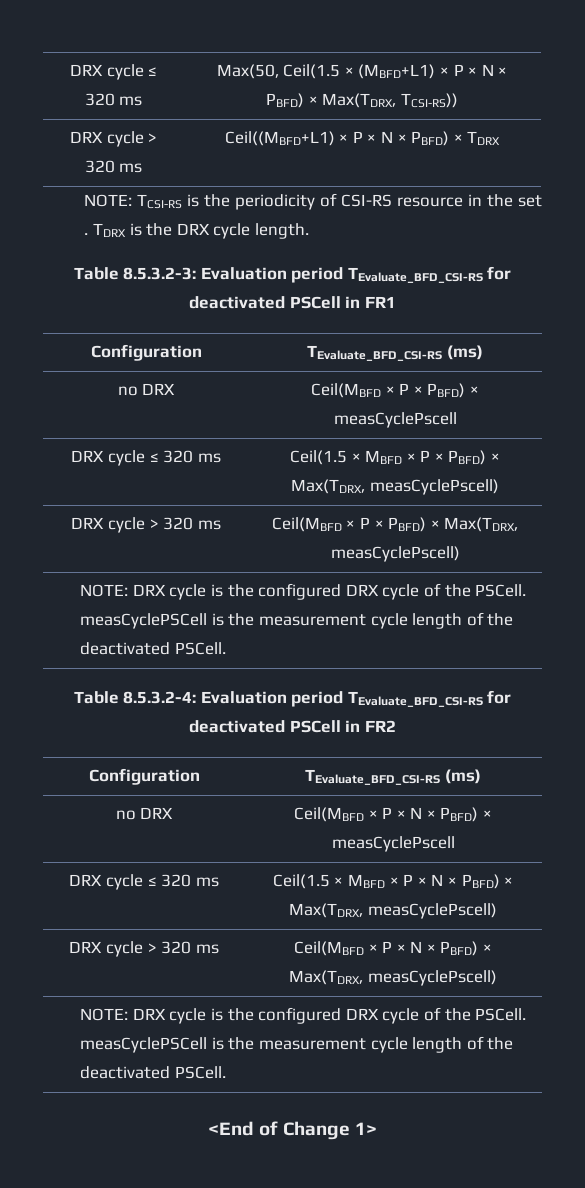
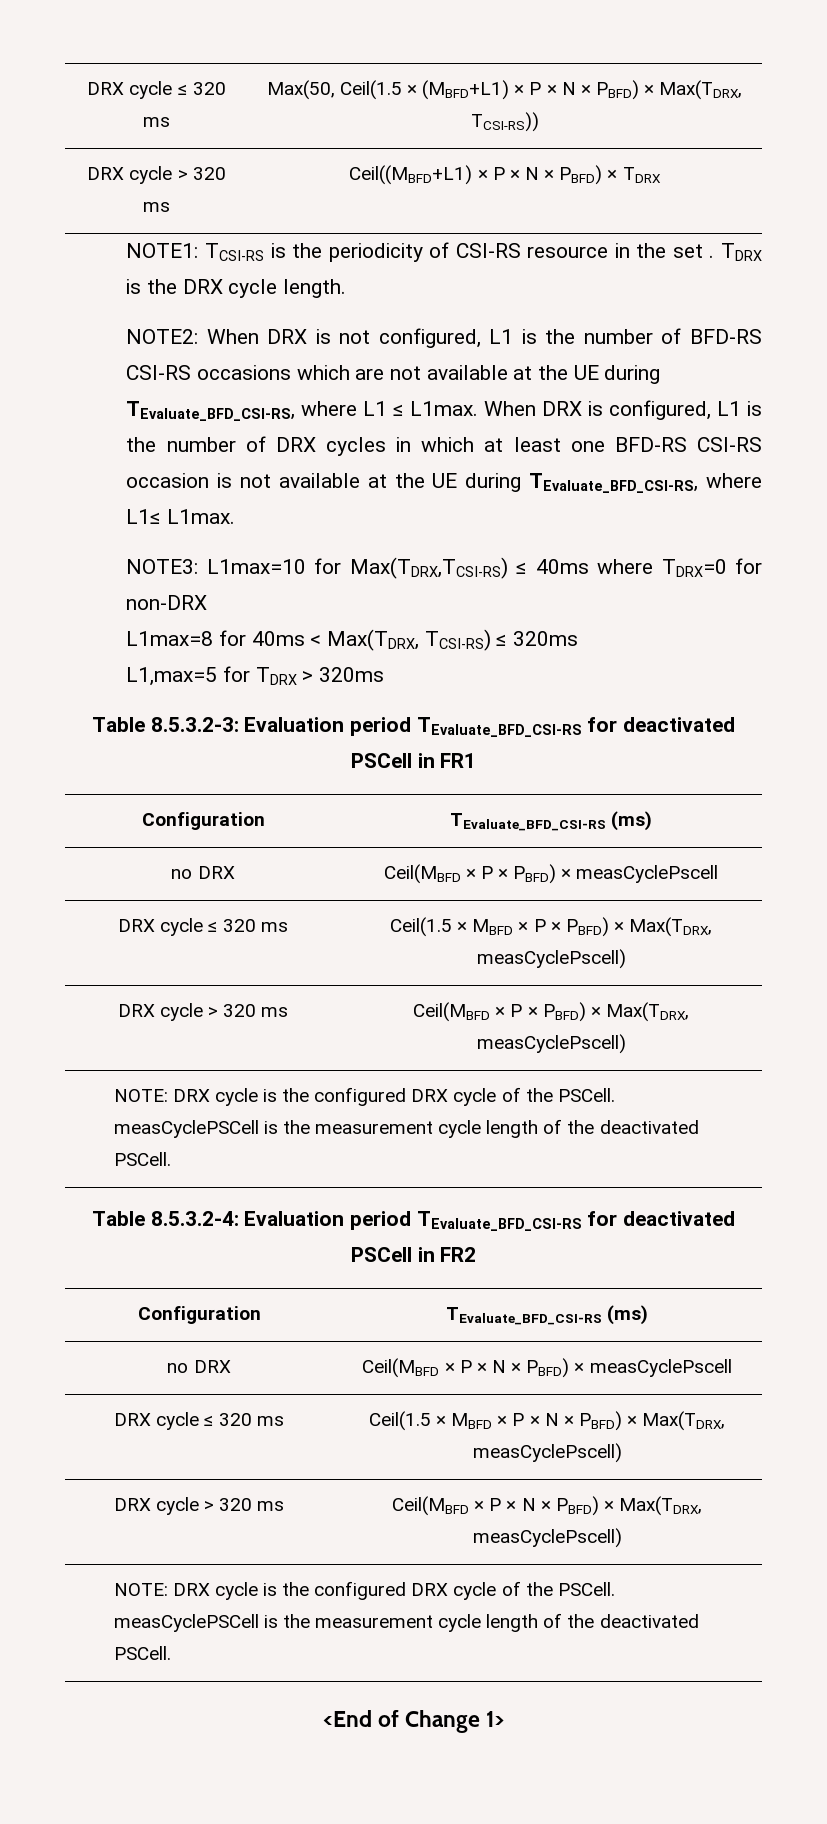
[84,194,133,207] NOTE: -> [126,243,199,258] NOTE1:
(309, 231) none -> [126,328,763,348] [126,365,661,384] [126,400,763,421] [126,436,762,456] [126,473,762,493] [126,509,236,524] [126,557,762,579] [126,595,208,610] [126,629,579,651] [126,666,385,686] // NOTE2: When DRX is not configured, L1 is the number of BFD-RS CSI-RS occasions which are not available at the UE during TEvaluate_BFD_CSI-RS, where L1 ≤ L1max. When DRX is configured, L1 is the number of DRX cycles in which at least one BFD-RS CSI-RS occasion is not available at the UE during TEvaluate_BFD_CSI-RS, where L1≤ L1max. // NOTE3: L1max=10 for Max(TDRX,TCSI-RS) ≤ 40ms where TDRX=0 for non-DRX // L1max=8 for 40ms < Max(TDRX, TCSI-RS) ≤ 320ms // L1,max=5 for TDRX > 320ms

